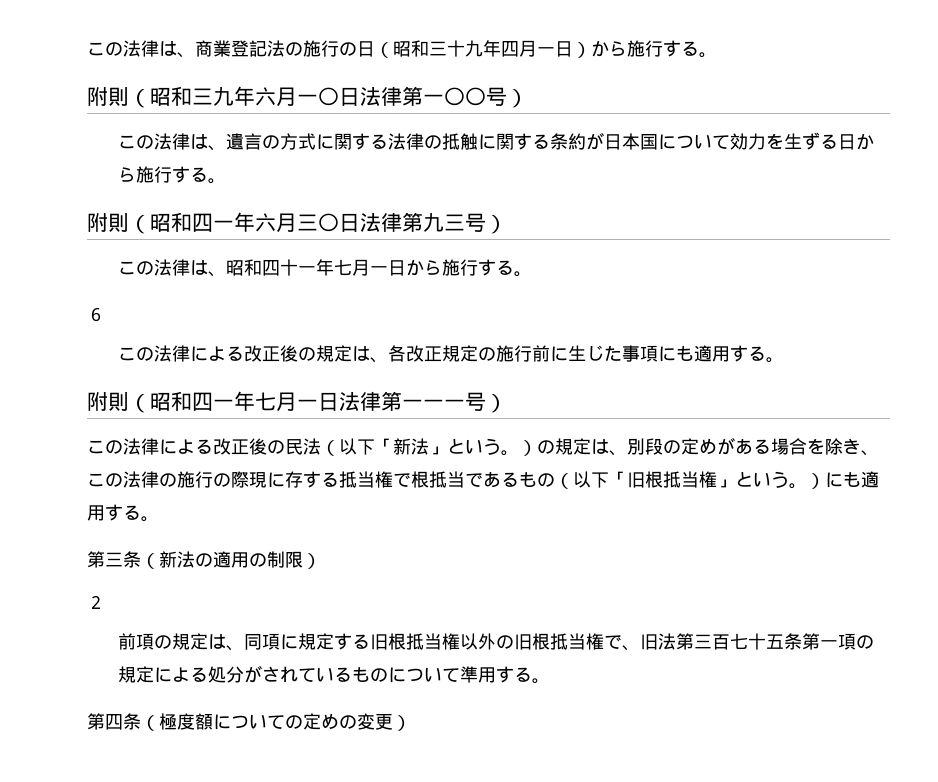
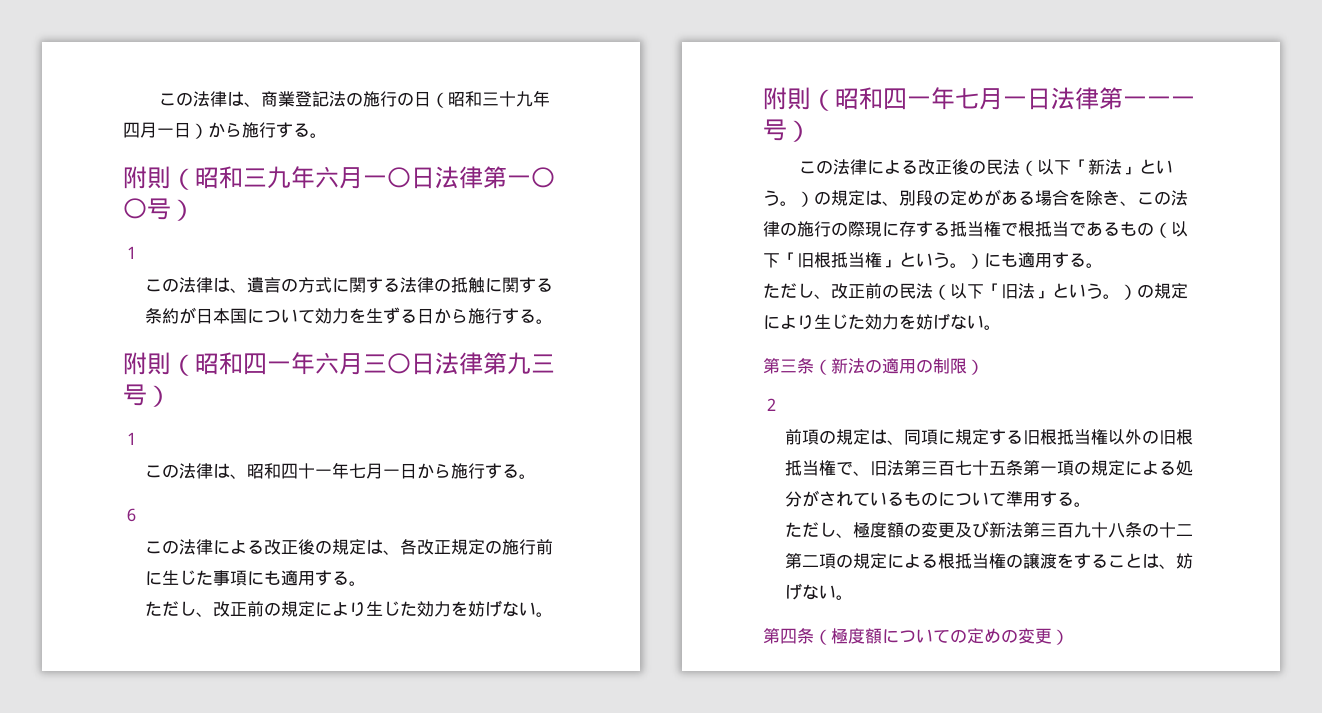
(528, 98) none -> [123,246,140,259] // １
(507, 224) none -> [123,432,140,445] // １
(784, 360) none -> [144,600,553,617] // ただし、改正前の規定により生じた効力を妨げない。
(159, 519) none -> [763,283,1188,300] [763,313,1001,330] // ただし、改正前の民法（以下「旧法」という。）の規定により生じた効力を妨げない。
(550, 681) none -> [784,521,1193,538] [784,553,1193,569] [784,583,853,600] // ただし、極度額の変更及び新法第三百九十八条の十二第二項の規定による根抵当権の譲渡をすることは、妨げない。

